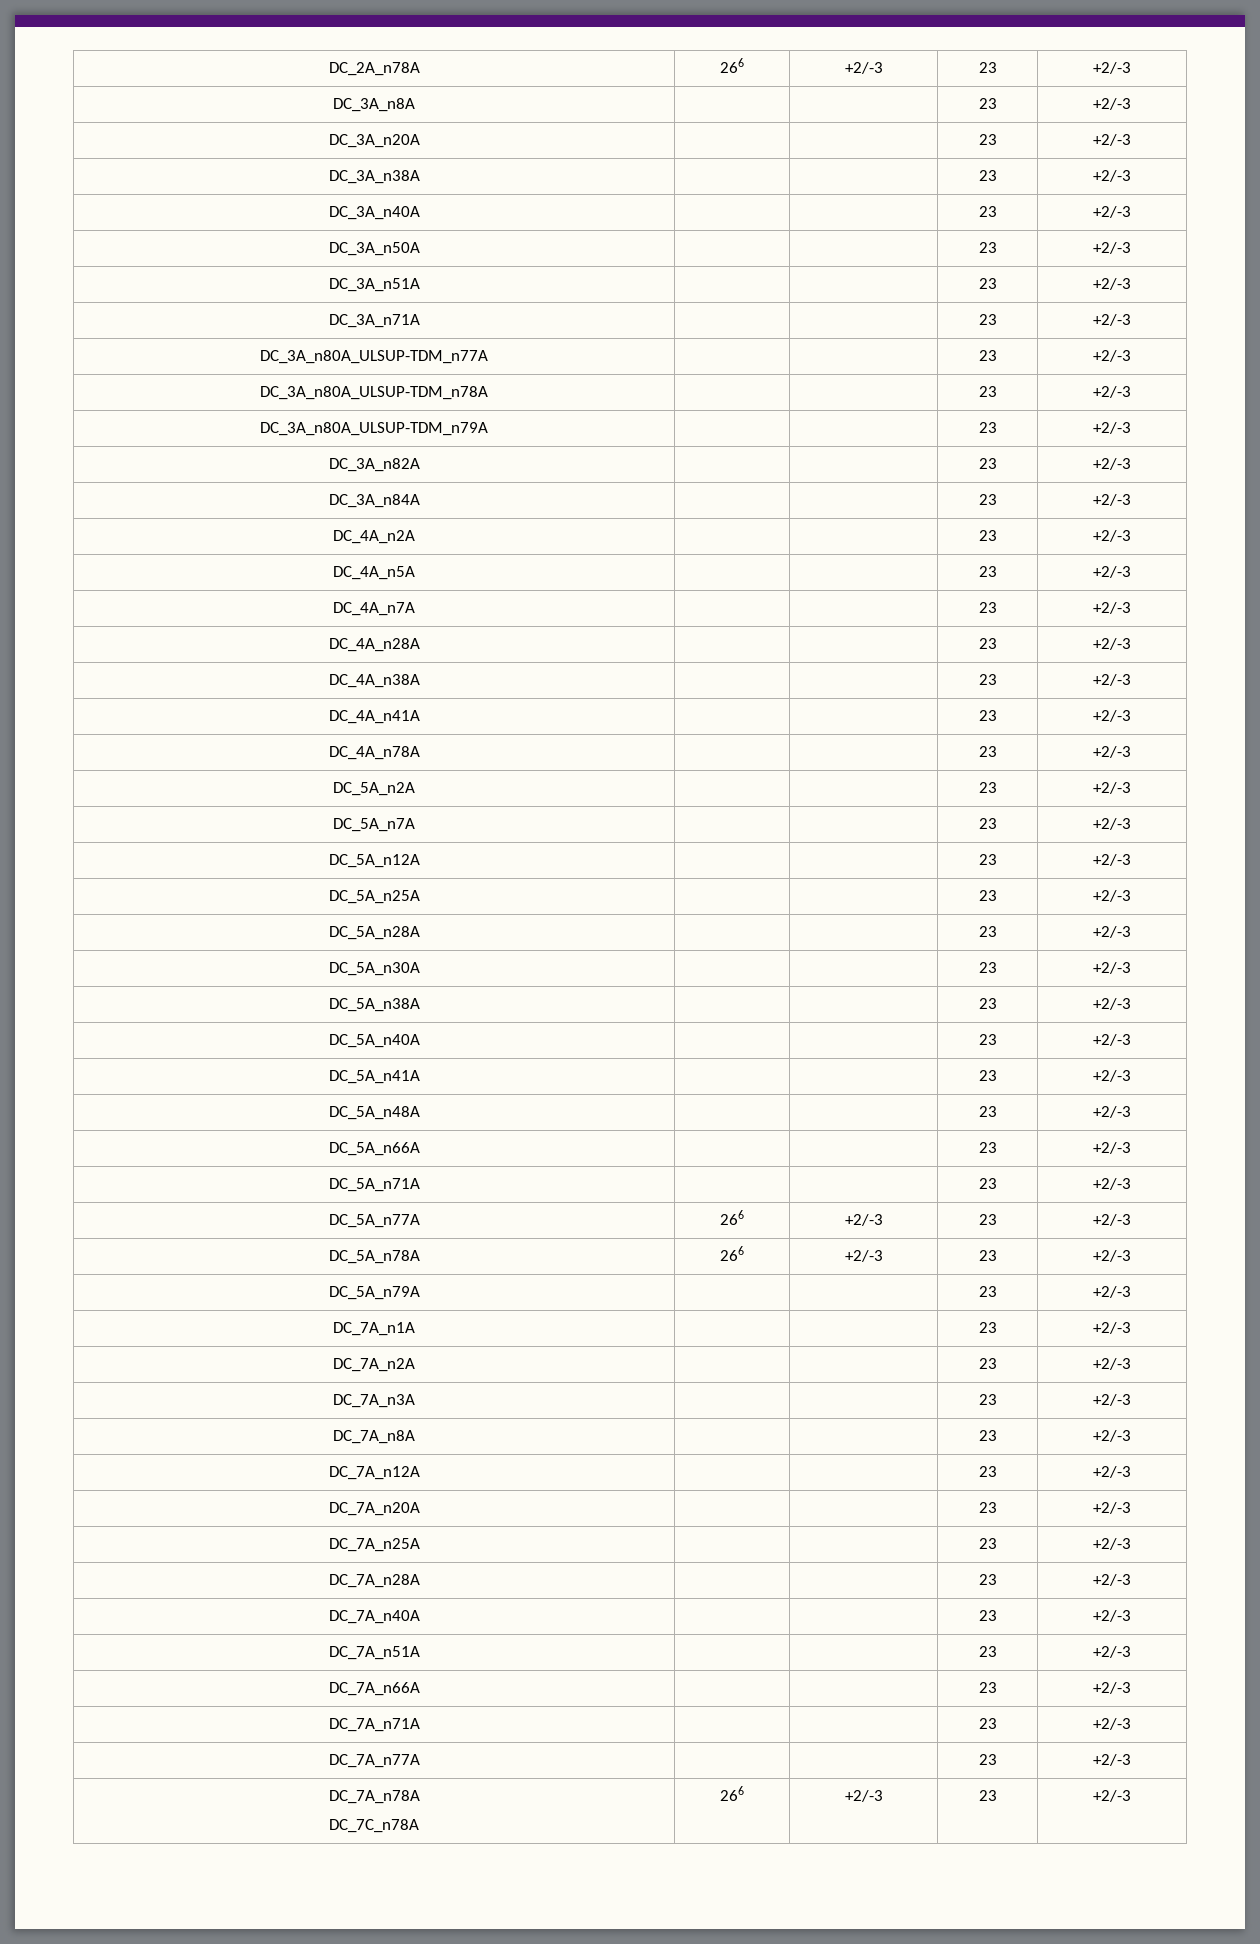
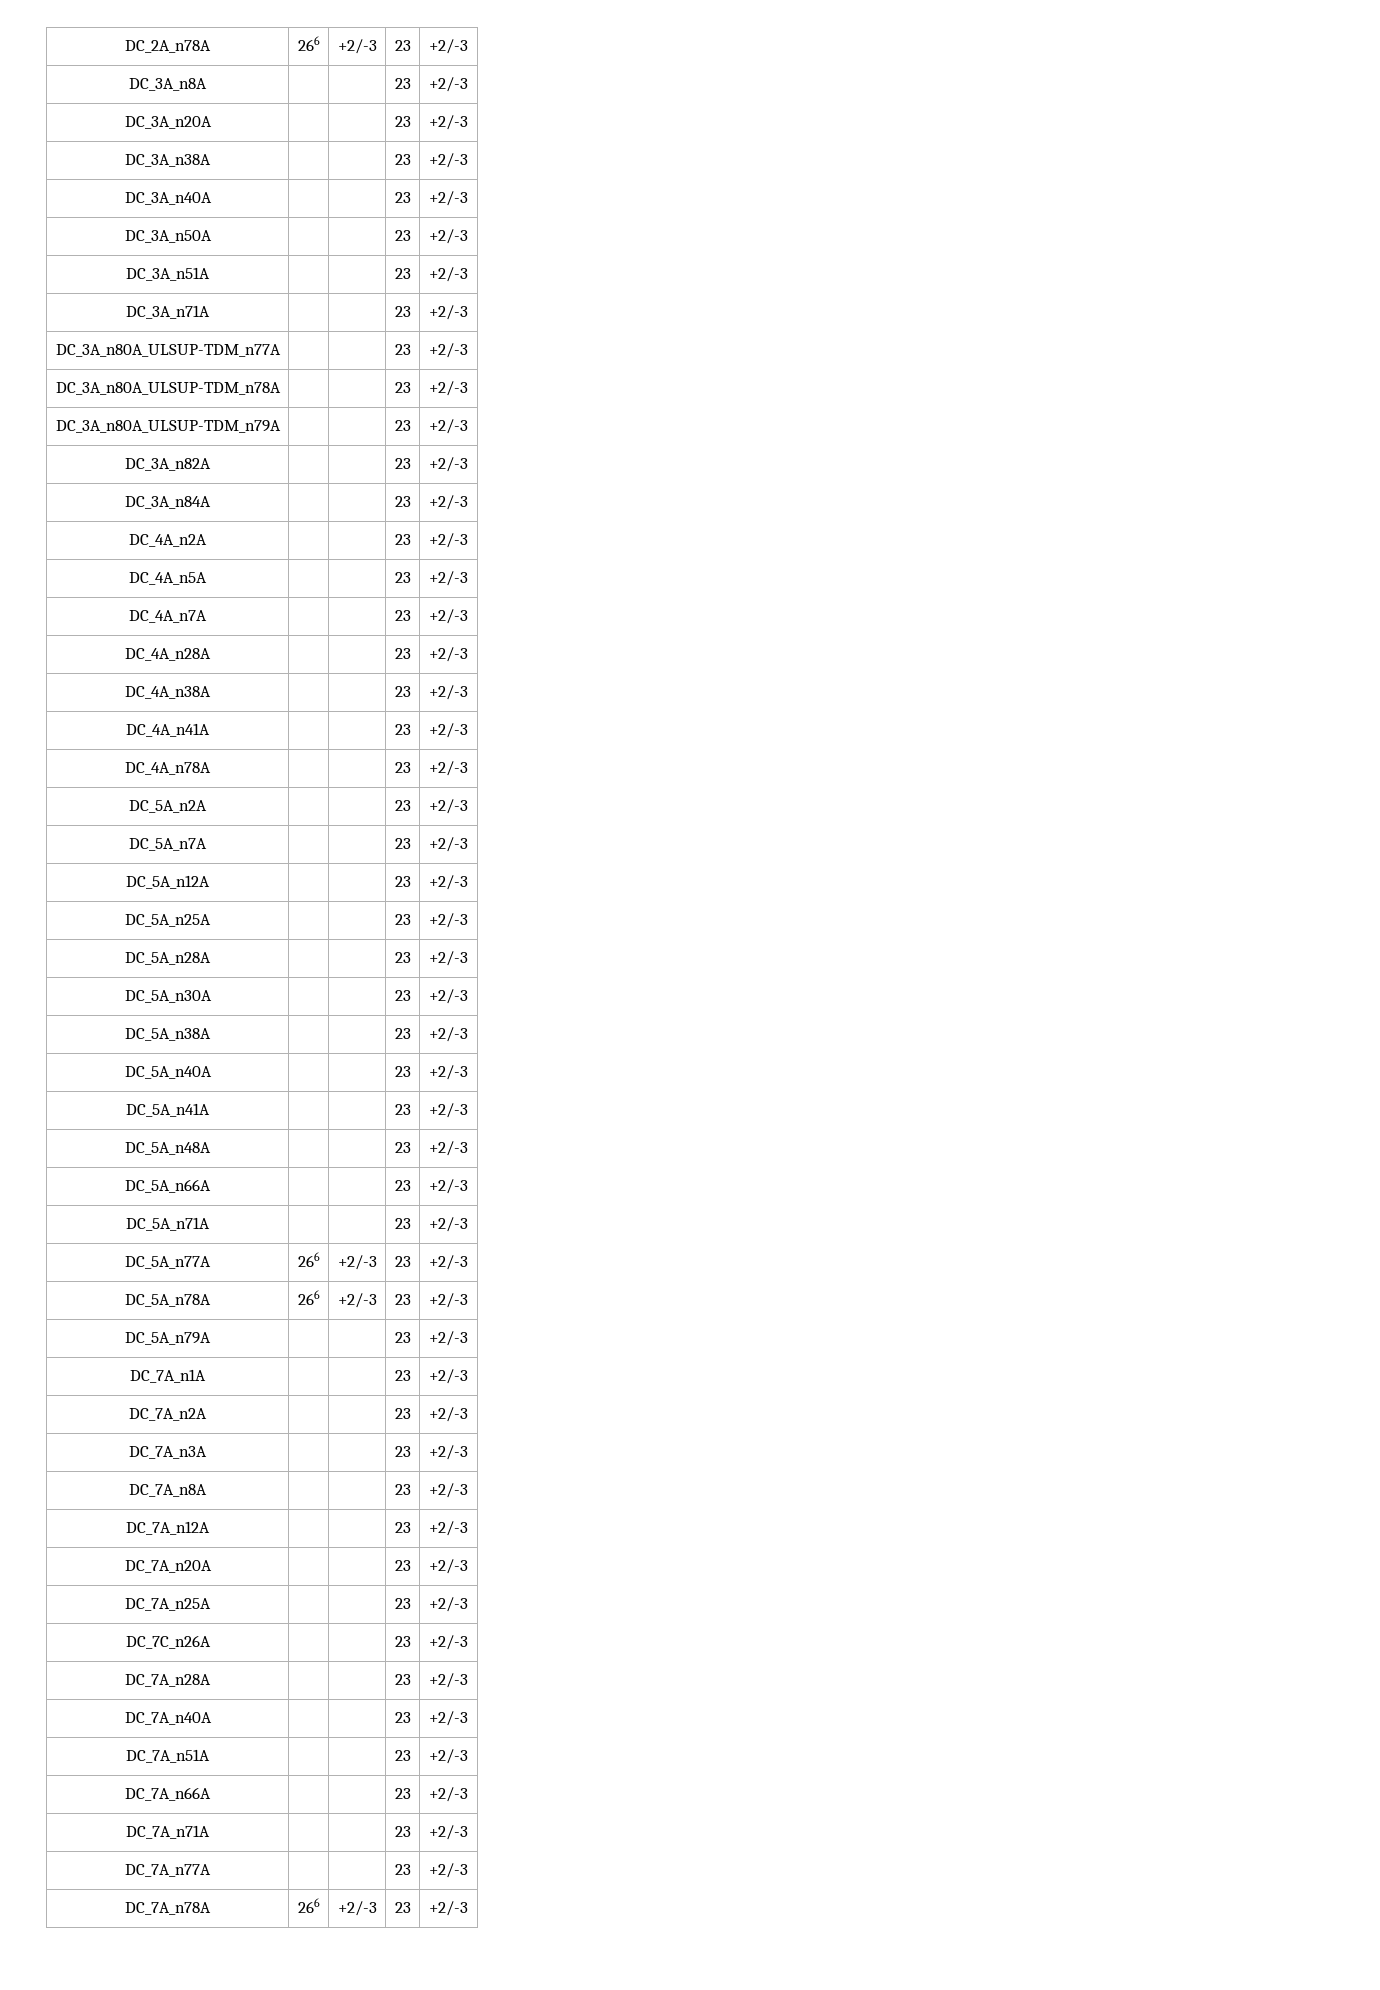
(1131, 1544) none -> [125,1635,211,1649] [394,1636,411,1647] [429,1635,468,1650] // DC_7C_n26A | | | 23 | +2/-3
[329,1819,419,1833] // DC_7C_n78A -> (211, 1908) none

